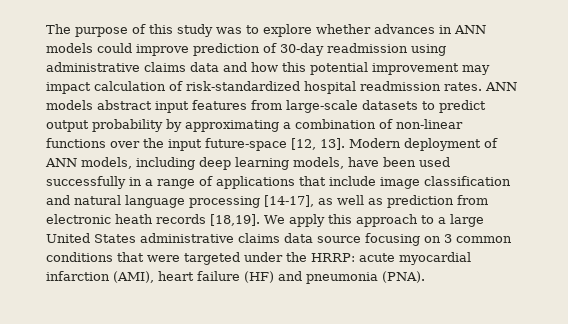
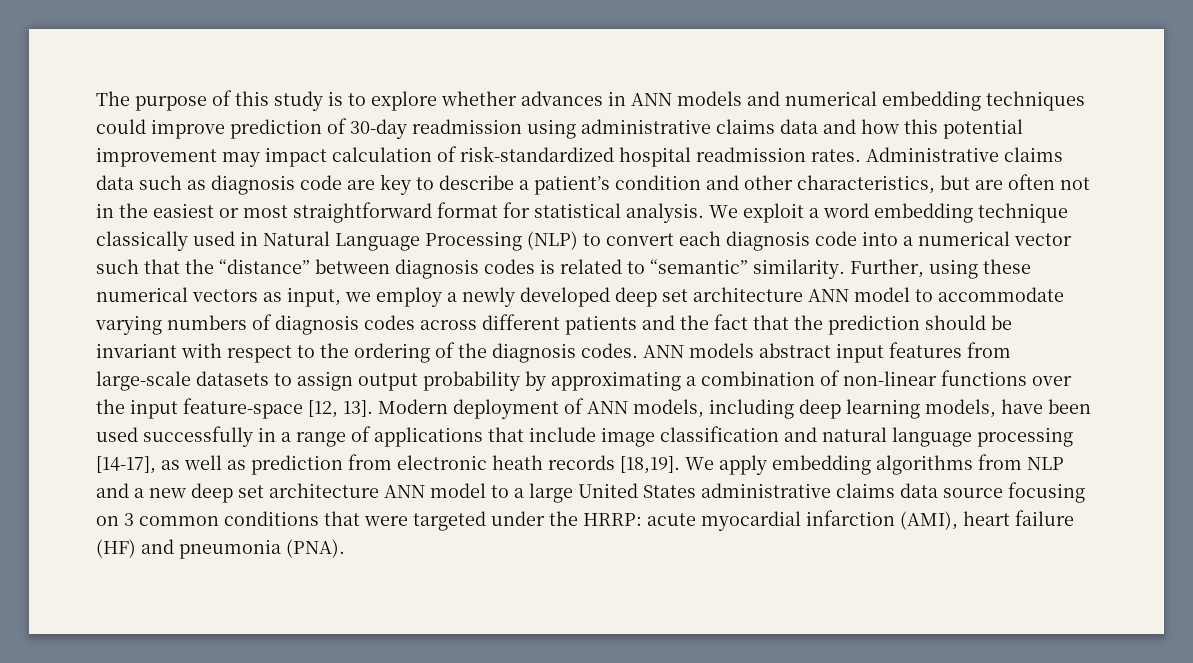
[216,27,242,34] was -> [328,91,343,106] is
(93, 48) none -> [747,91,1085,111] and numerical embedding techniques
(482, 86) none -> [866,147,1063,162] [96,174,1090,195] [96,202,1068,223] [96,231,1072,251] [96,259,1031,279] [96,287,1064,307] [95,314,1012,335] [96,342,638,363] Administrative claims data such as diagnosis code are key to describe a patient’s condition and other characteristics, but are often not in the easiest or most straightforward format for statistical analysis. We exploit a word embedding technique classically used in Natural Language Processing (NLP) to convert each diagnosis code into a numerical vector such that the “distance” between diagnosis codes is related to “semantic” similarity. Further, using these numerical vectors as input, we employ a newly developed deep set architecture ANN model to accommodate varying numbers of diagnosis codes across different patients and the fact that the prediction should be invariant with respect to the ordering of the diagnosis codes.
[439,100,486,113] predict -> [297,371,353,391] assign
[205,138,287,151] future-space -> [183,398,303,419] feature-space
[327,214,418,227] this approach -> [772,454,1064,475] [96,483,486,503] embedding algorithms from NLP and a new deep set architecture ANN model

